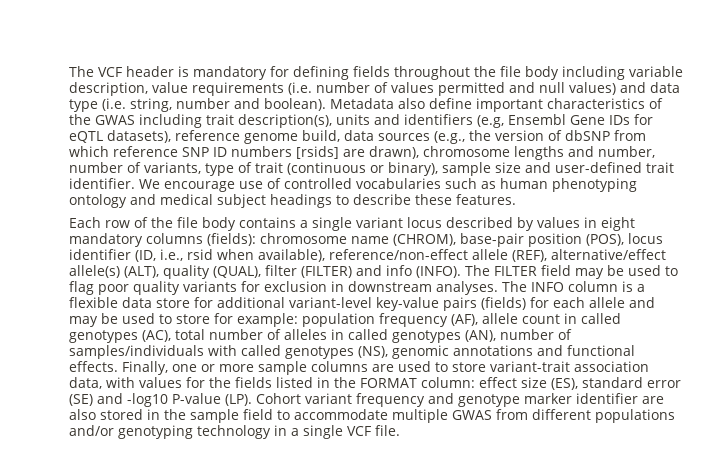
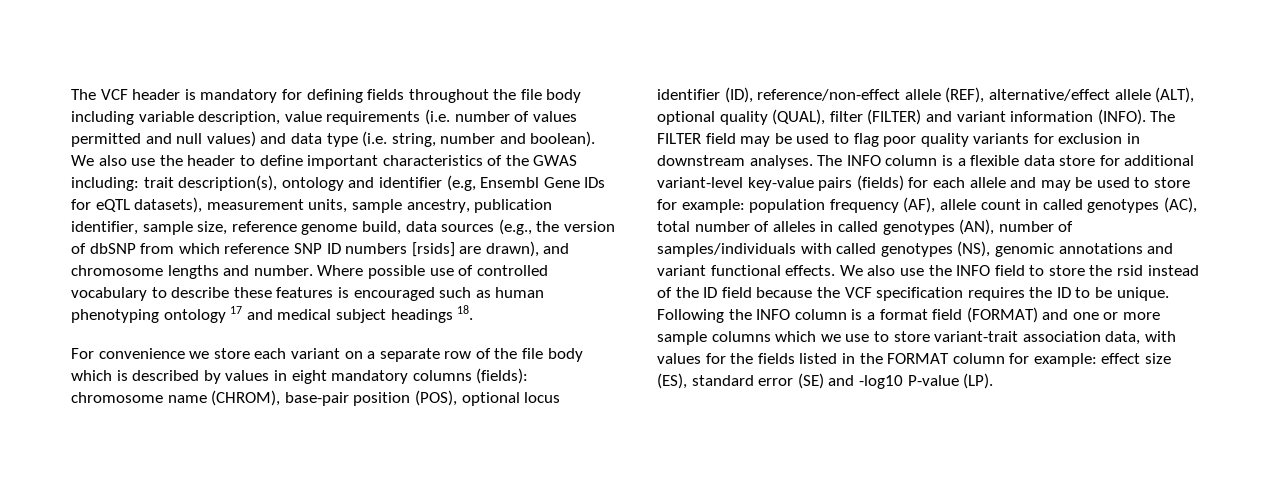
[330,98,425,109] Metadata also -> [71,155,255,166] We also use the header to
[139,114,202,128] including -> [71,177,139,191] including:
[336,114,473,125] units and identifiers -> [281,177,442,191] ontology and identifier
(171, 136) none -> [206,199,553,213] [71,221,228,235] measurement units, sample ancestry, publication identifier, sample size,
(419, 152) none -> [543,243,570,254] and
[598,146,655,158] [69,162,674,176] [69,178,441,192] number, number of variants, type of trait (continuous or binary), sample size and user-defined trait identifier. We encourage use of controlled vocabularies -> [253,265,548,279] [71,287,435,301] number. Where possible use of controlled vocabulary to describe these features is encouraged
(127, 201) none -> [230,306,243,314] 17
[336,194,516,205] [69,217,101,228] to describe these features. // Each -> [457,305,474,320] [71,348,440,362] 18. // For convenience we store each variant on a separate
[239,217,442,231] contains a single variant locus -> [71,370,128,381] which is
(624, 240) none -> [461,392,520,406] optional
[135,249,325,262] (ID, i.e., rsid when available), -> [724,87,753,103] (ID),
[69,265,159,278] allele(s) (ALT), -> [1114,87,1195,103] [657,111,715,125] allele (ALT), optional
[386,265,412,276] info -> [956,111,1094,122] variant information
(563, 350) none -> [657,265,706,276] variant
[122,361,168,375] Finally, -> [839,265,1199,276] [657,287,1169,301] [657,307,1069,323] We also use the INFO field to store the rsid instead of the ID field because the VCF specification requires the ID to be unique. Following the INFO column is a format field (FORMAT) and
[372,361,431,372] are used -> [775,331,870,342] which we use
[420,377,475,388] column: -> [952,353,1097,367] column for example:
[256,393,664,407] [69,409,675,423] [69,425,400,439] Cohort variant frequency and genotype marker identifier are also stored in the sample field to accommodate multiple GWAS from different populations and/or genotyping technology in a single VCF file. -> (994, 381) none

